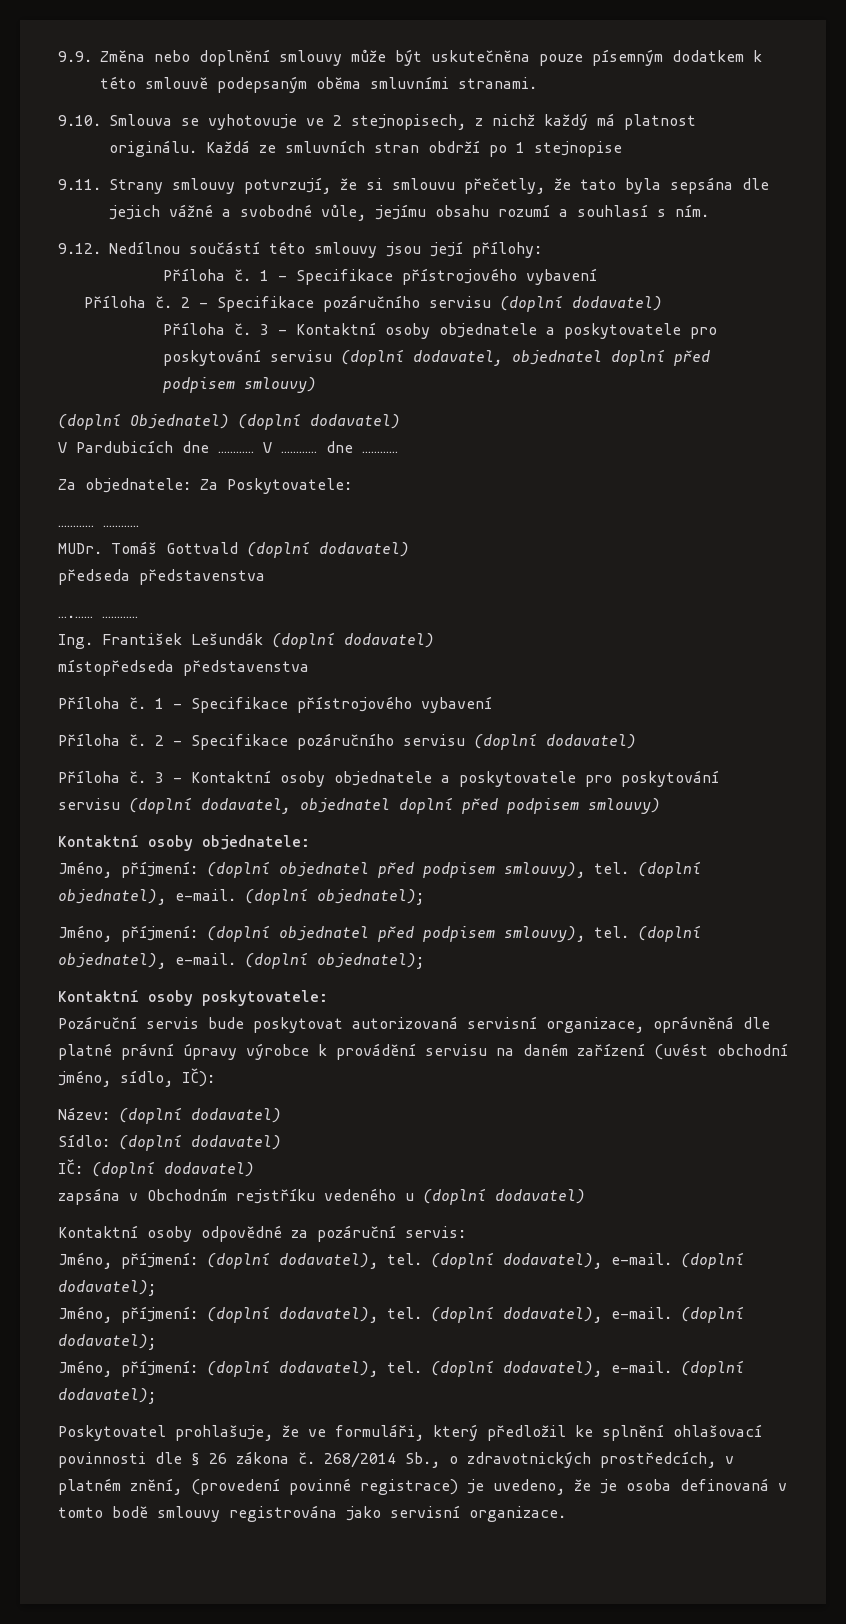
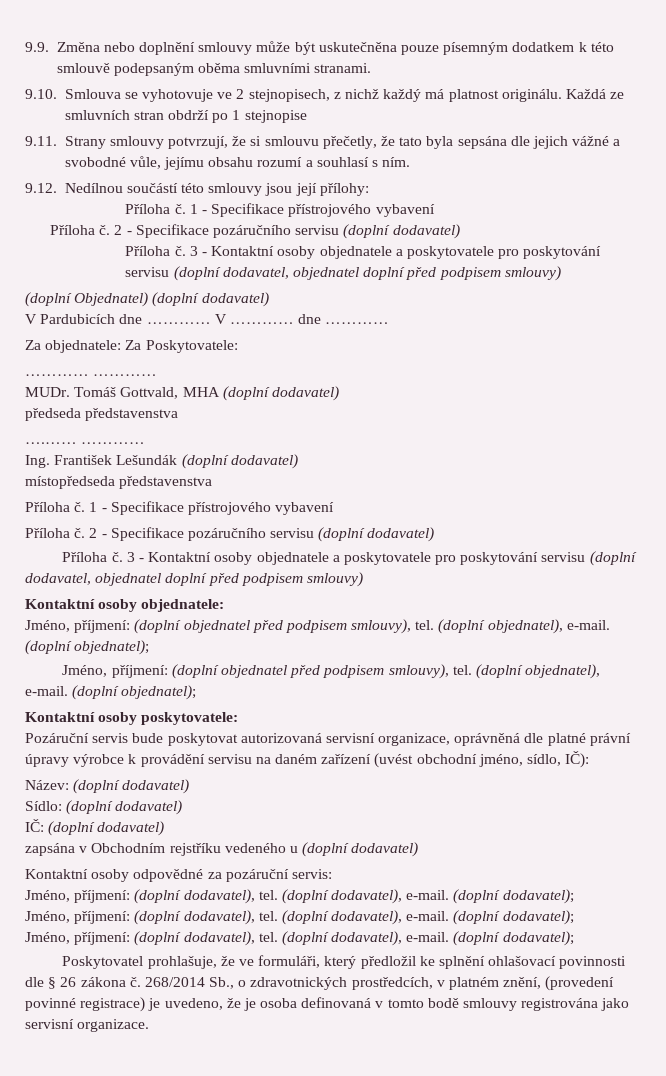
[166,542,238,554] Gottvald -> [120,387,220,399] Gottvald, MHA

